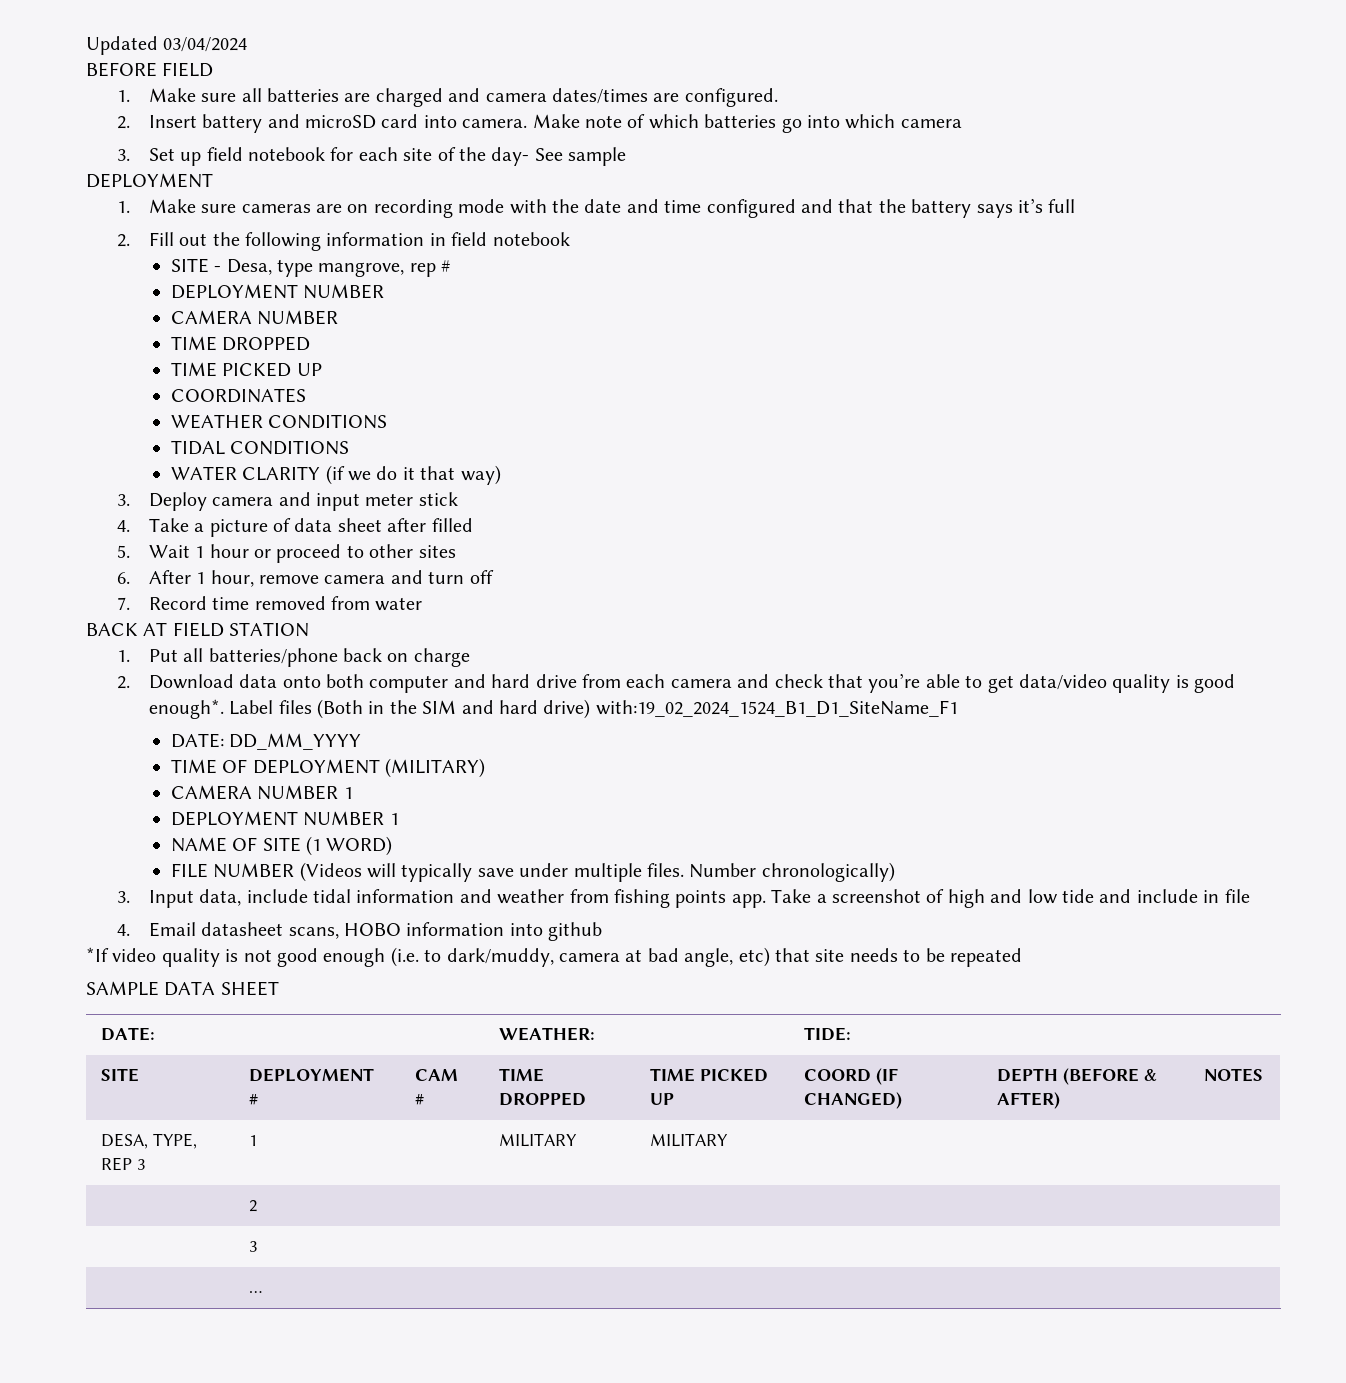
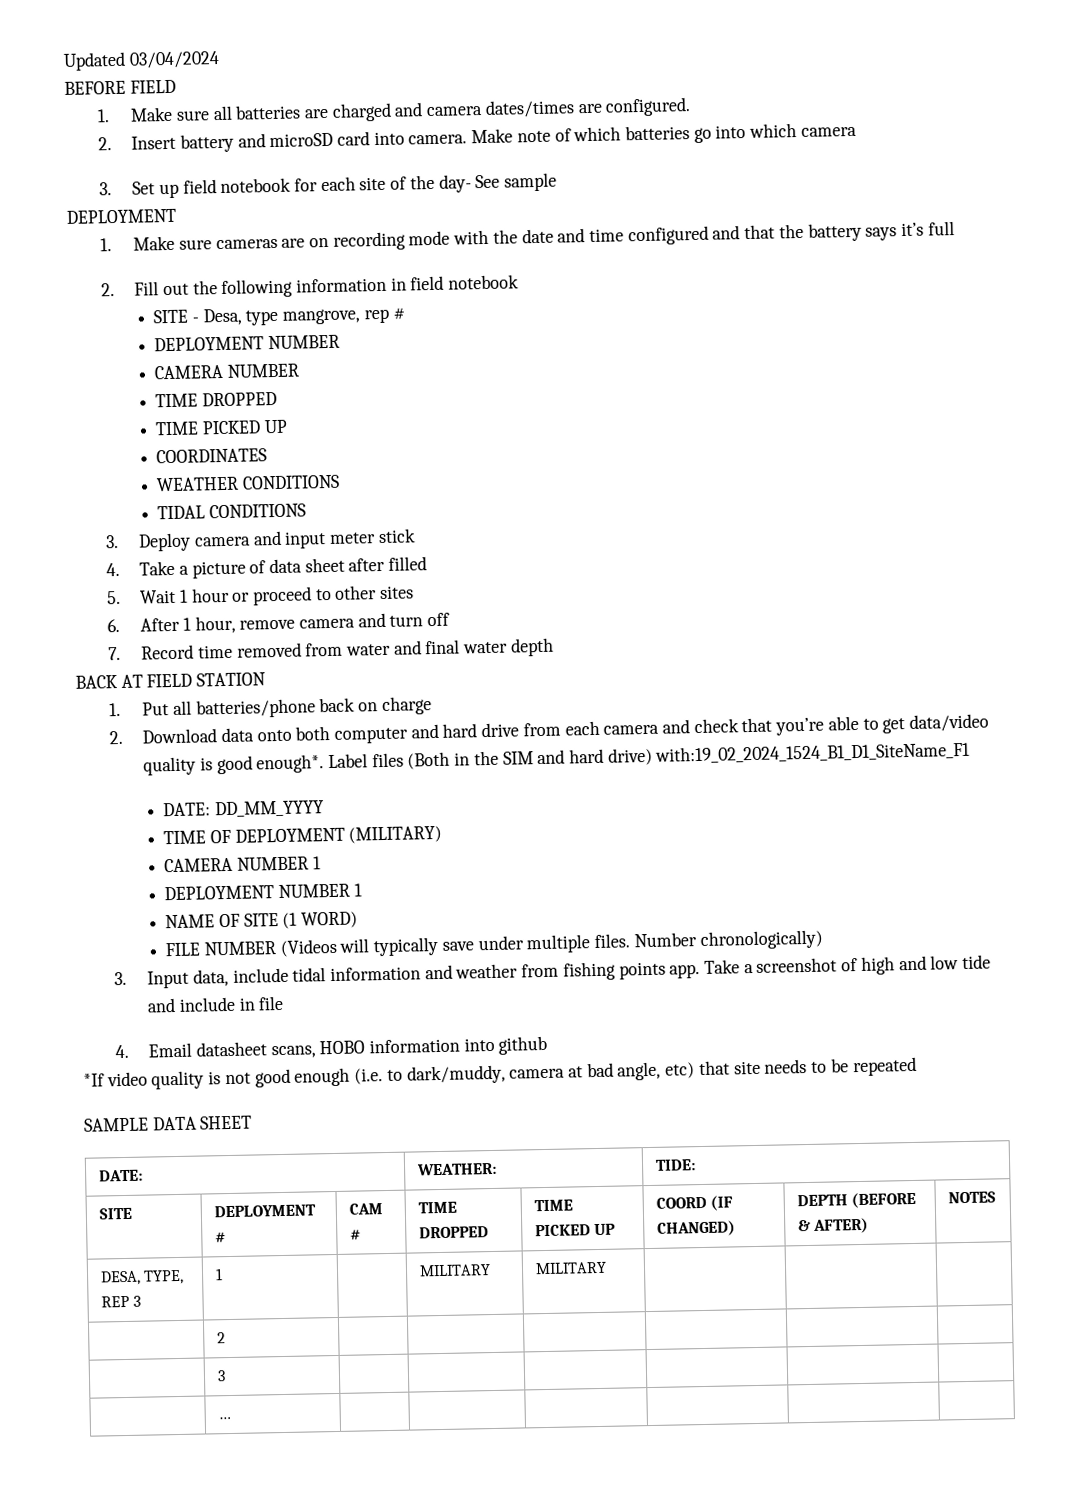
[170,465,501,485] // WATER CLARITY (if we do it that way) -> (307, 511) none
(423, 604) none -> [393,637,554,657] and final water depth

